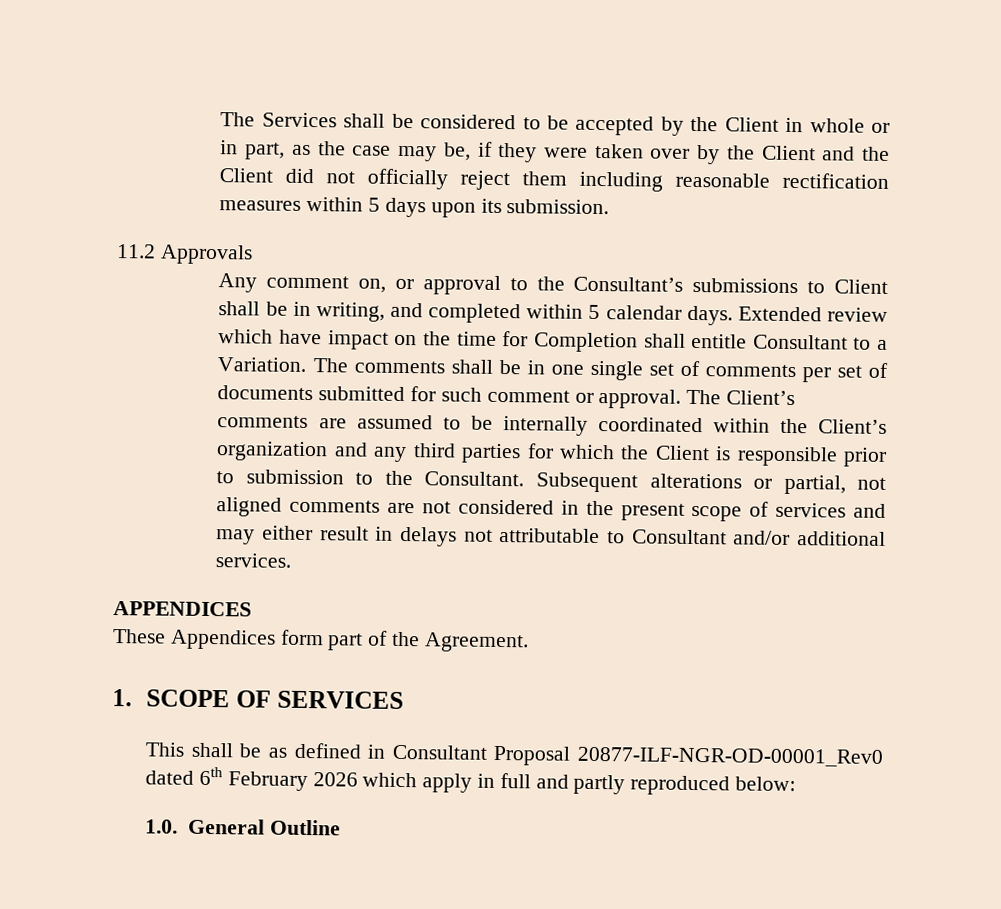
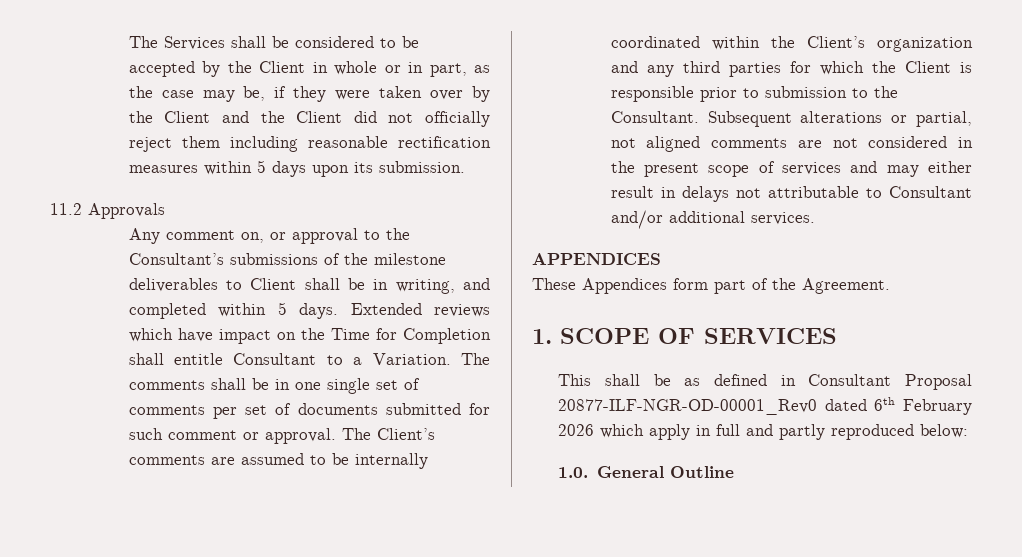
(799, 285) none -> [323,253,446,265] [128,278,218,292] of the milestone deliverables
[605,305,682,320] calendar -> (287, 308) none
[826,307,888,322] review -> [434,304,490,317] reviews
[456,331,497,346] time -> [330,328,370,340] Time

